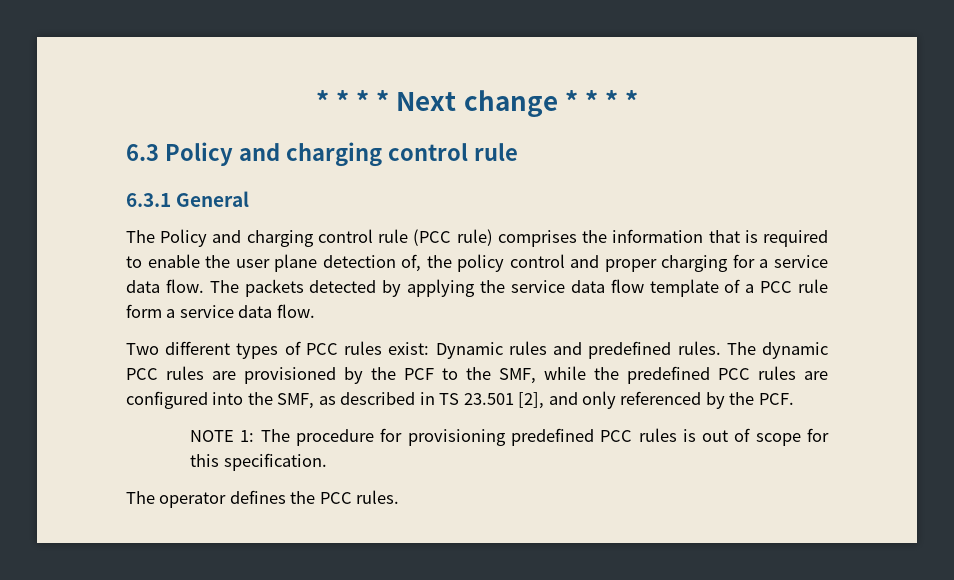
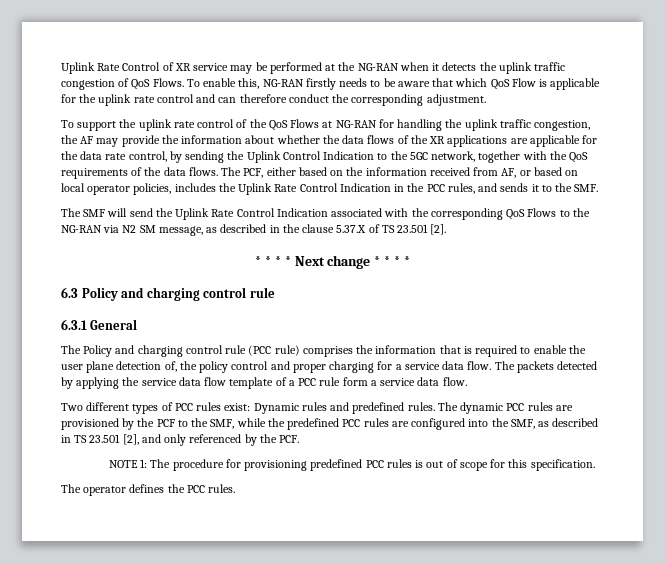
(316, 100) none -> [61,62,566,74] [61,78,601,90] [61,94,486,106] [61,119,591,131] [61,135,598,147] [61,151,589,163] [61,167,579,179] [61,183,599,195] [61,208,590,220] [61,224,447,236] Uplink Rate Control of XR service may be performed at the NG-RAN when it detects the uplink traffic congestion of QoS Flows. To enable this, NG-RAN firstly needs to be aware that which QoS Flow is applicable for the uplink rate control and can therefore conduct the corresponding adjustment. // To support the uplink rate control of the QoS Flows at NG-RAN for handling the uplink traffic congestion, the AF may provide the information about whether the data flows of the XR applications are applicable for the data rate control, by sending the Uplink Control Indication to the 5GC network, together with the QoS requirements of the data flows. The PCF, either based on the information received from AF, or based on local operator policies, includes the Uplink Rate Control Indication in the PCC rules, and sends it to the SMF. // The SMF will send the Uplink Rate Control Indication associated with the corresponding QoS Flows to the NG-RAN via N2 SM message, as described in the clause 5.37.X of TS 23.501 [2]. //

